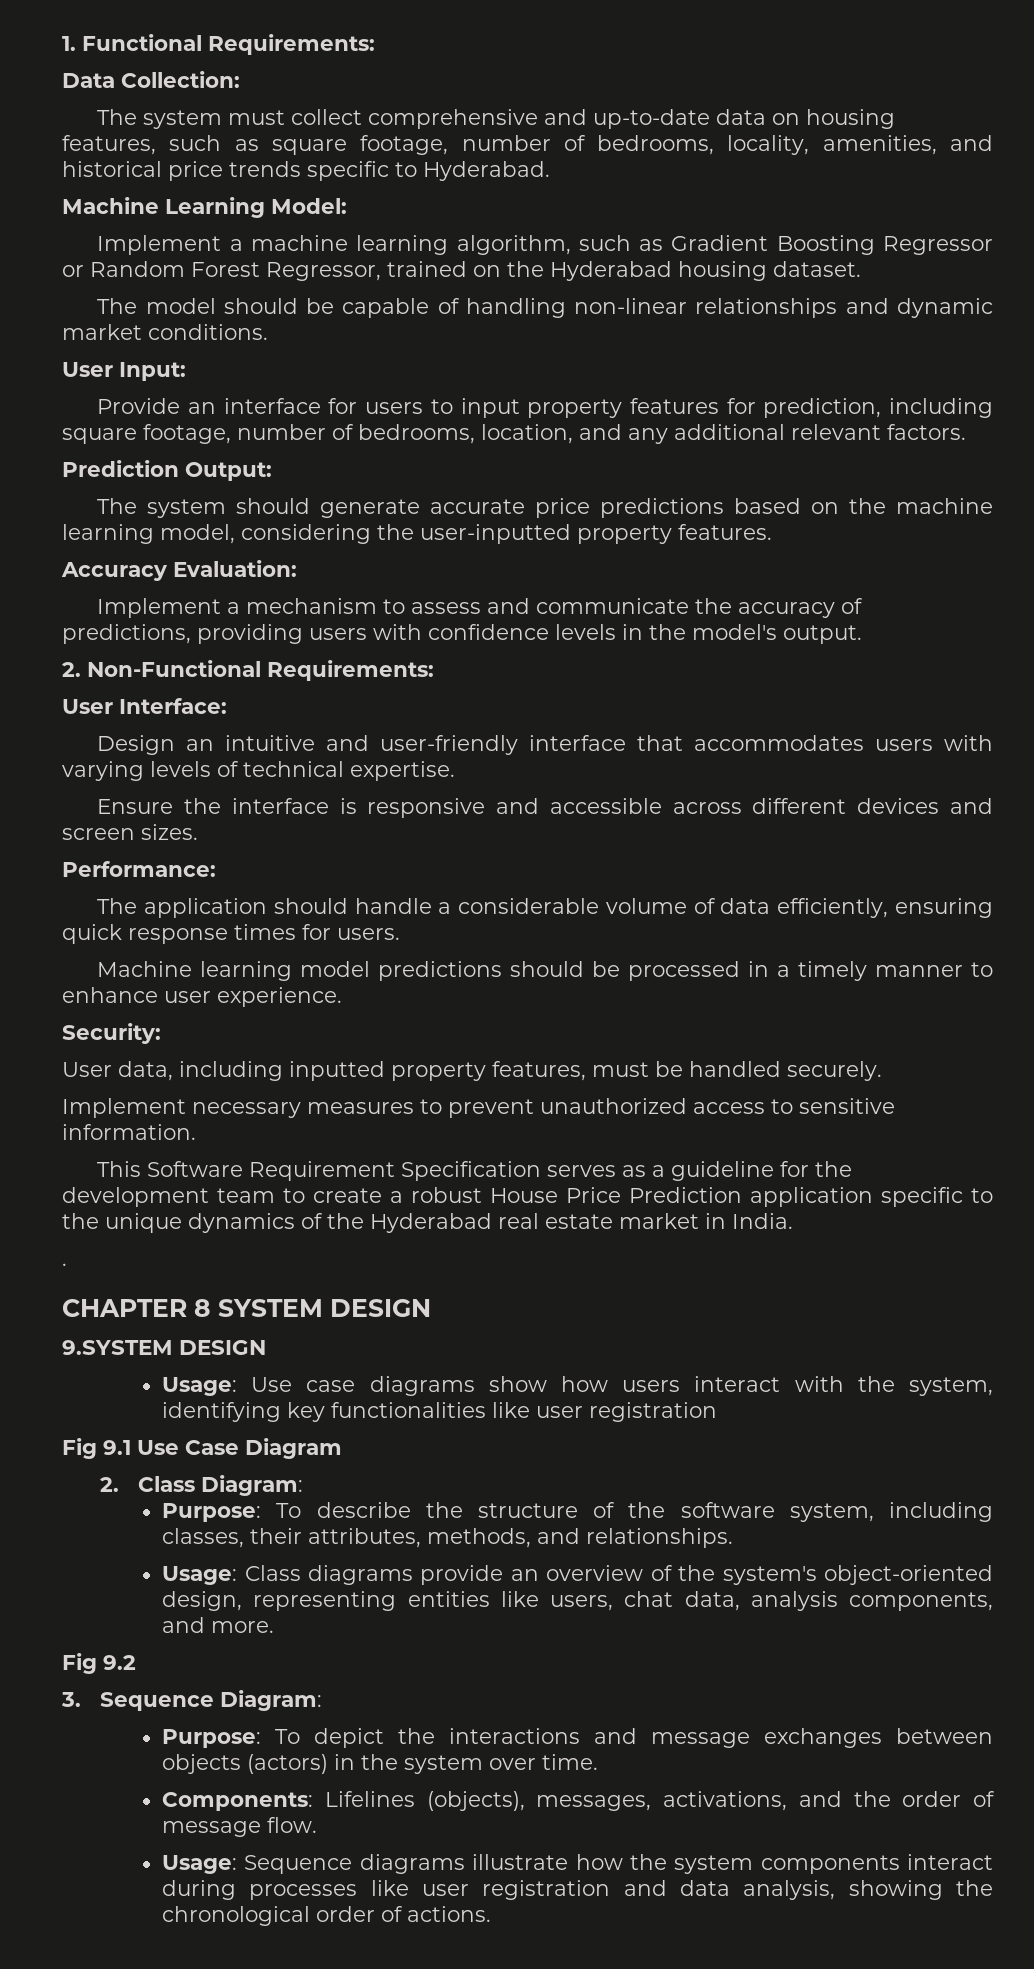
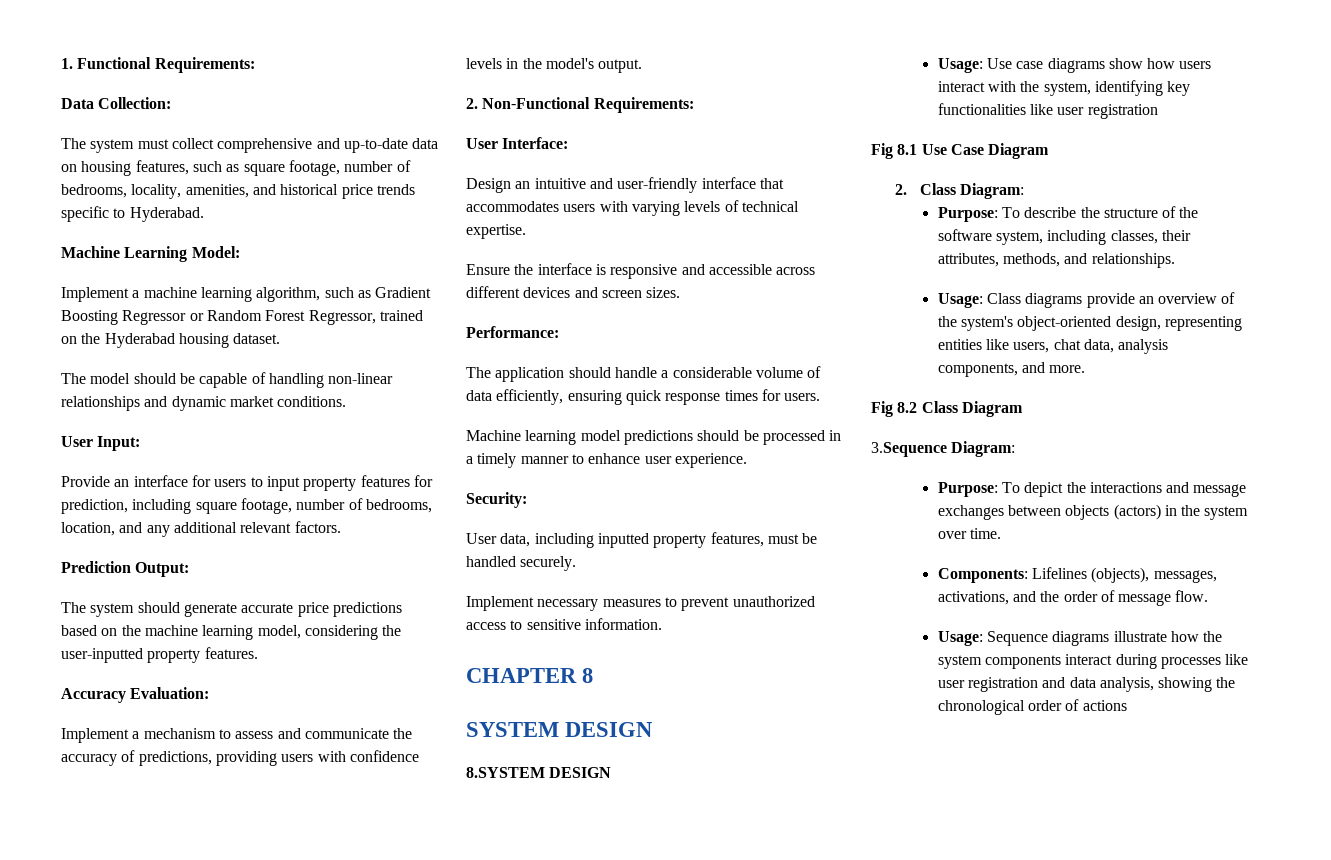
[97,1161,853,1181] [62,1187,993,1207] [62,1213,793,1233] [62,1263,67,1266] // This Software Requirement Specification serves as a guideline for the development team to create a robust House Price Prediction application specific to the unique dynamics of the Hyderabad real estate market in India. // . -> (662, 624) none
(211, 1308) none -> (594, 675) //
[62,1340,173,1355] 9.SYSTEM -> [466,767,545,778] 8.SYSTEM
[103,1440,131,1455] 9.1 -> [897,144,918,155] 8.1
[103,1655,136,1670] [61,1692,215,1711] 9.2 // 3. Sequence -> [897,401,1023,417] [871,442,947,457] 8.2 Class Diagram // 3.Sequence
[407,1906,492,1922] actions. -> [1082,700,1127,711] actions

